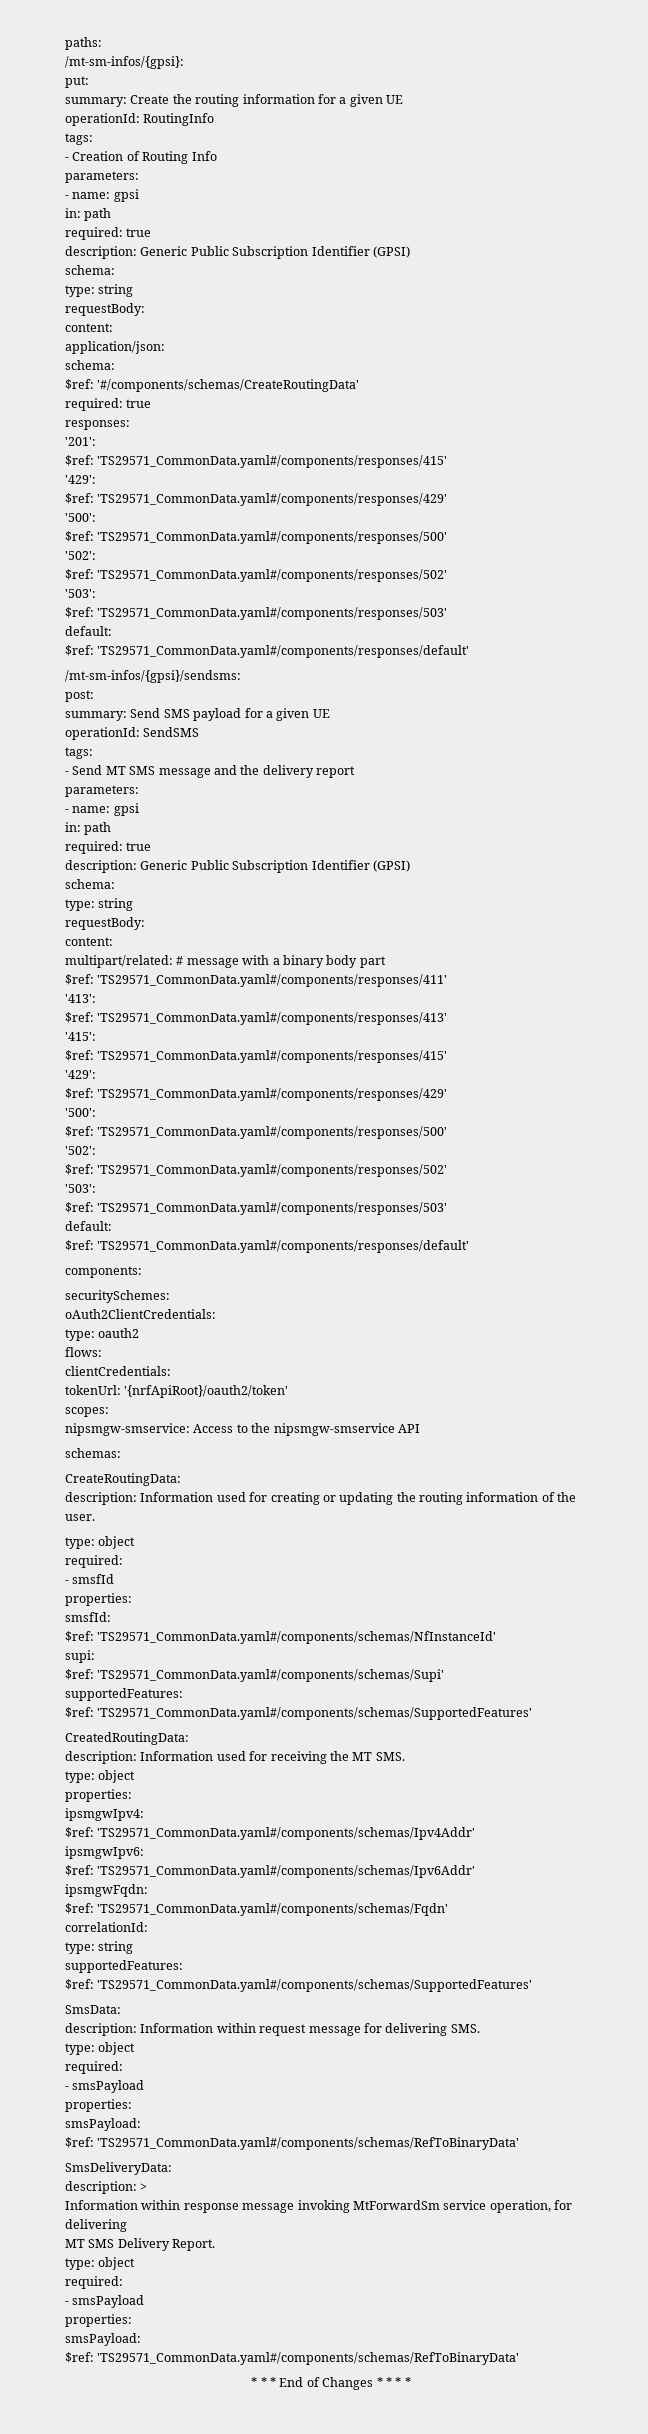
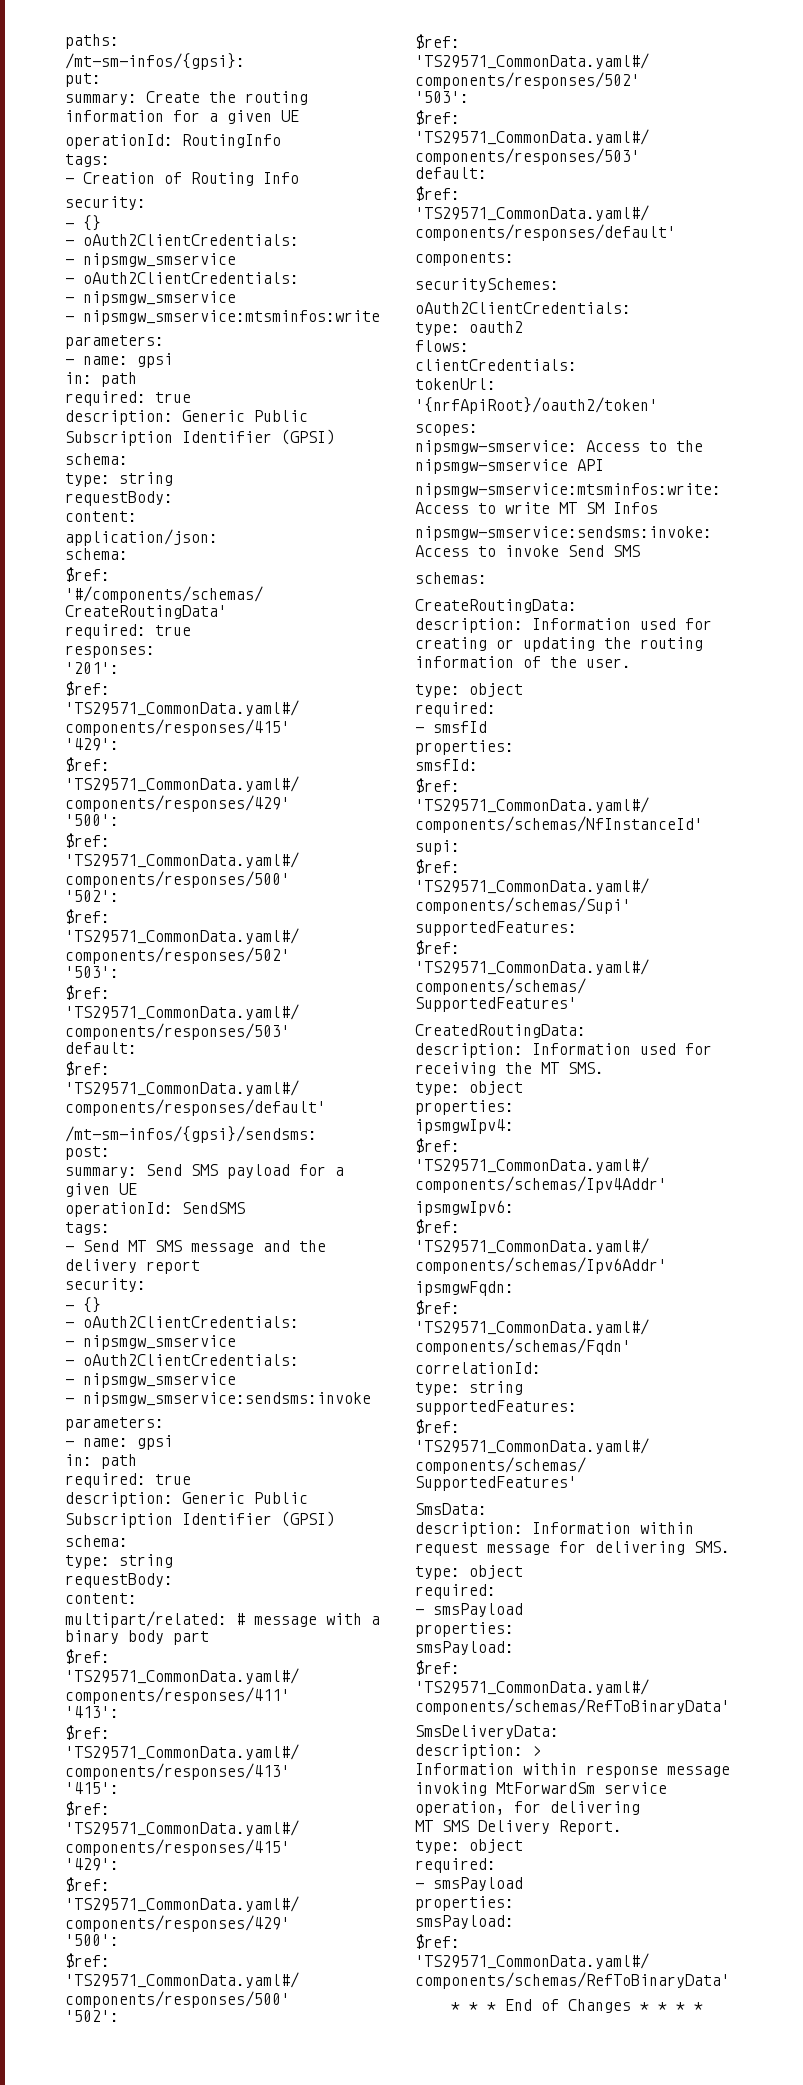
(217, 156) none -> [65,196,146,210] [65,215,101,231] [65,234,299,246] [65,253,236,268] [65,272,299,284] [65,291,236,306] [65,310,380,325] // security: // - {} // - oAuth2ClientCredentials: // - nipsmgw_smservice // - oAuth2ClientCredentials: // - nipsmgw_smservice // - nipsmgw_smservice:mtsminfos:write
(355, 772) none -> [65,1278,146,1292] [65,1297,101,1313] [65,1316,299,1328] [65,1335,236,1350] [65,1354,299,1366] [65,1373,236,1388] [65,1392,371,1407] // security: // - {} // - oAuth2ClientCredentials: // - nipsmgw_smservice // - oAuth2ClientCredentials: // - nipsmgw_smservice // - nipsmgw_smservice:sendsms:invoke
(420, 1428) none -> [415,483,721,498] [415,502,658,514] [415,526,712,541] [415,545,640,557] // nipsmgw-smservice:mtsminfos:write: Access to write MT SM Infos // nipsmgw-smservice:sendsms:invoke: Access to invoke Send SMS

